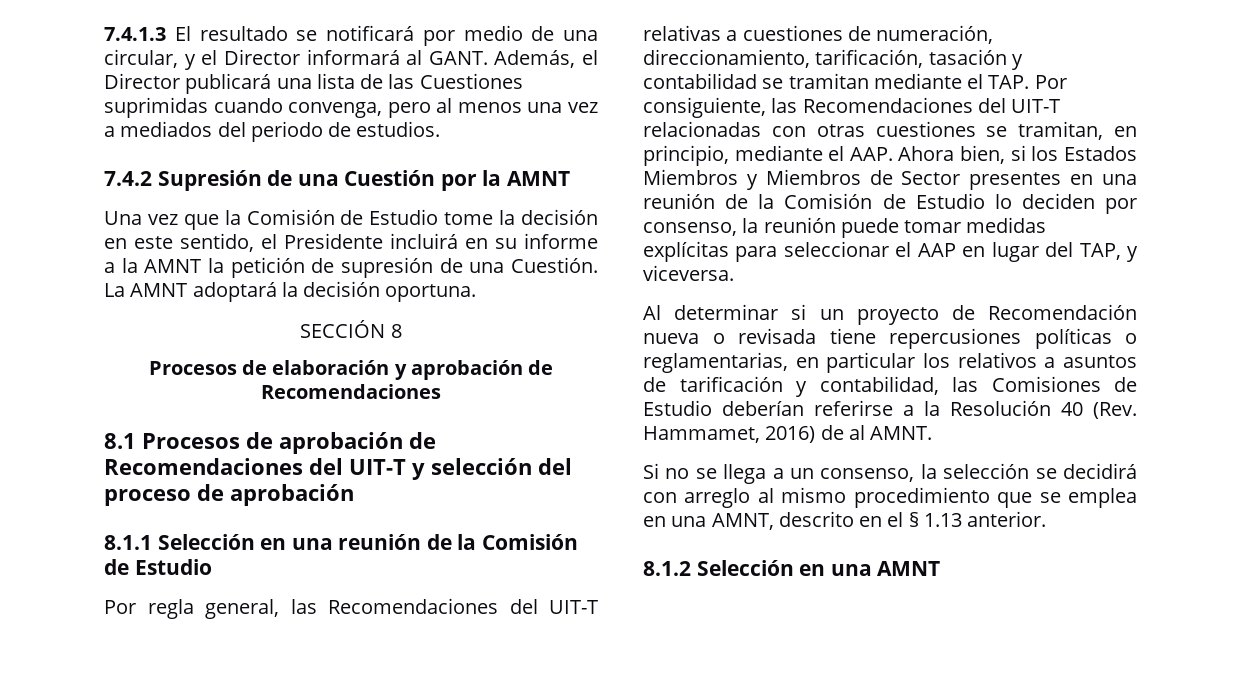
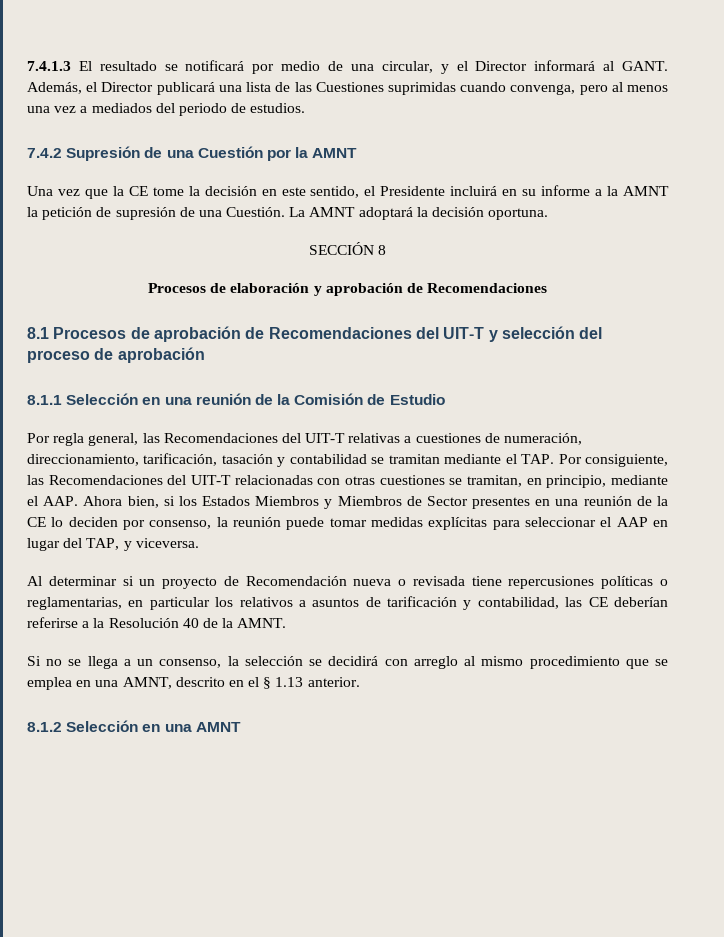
[246,209,439,225] Comisión de Estudio -> [128,186,148,196] CE
[784,193,985,209] Comisión de Estudio -> [27,517,46,527] CE
[991,376,1137,392] [643,400,712,416] Comisiones de Estudio -> [588,597,608,607] CE
[1093,402,1138,419] [643,425,865,443] (Rev. Hammamet, 2016) de al -> [202,618,234,628] de la

